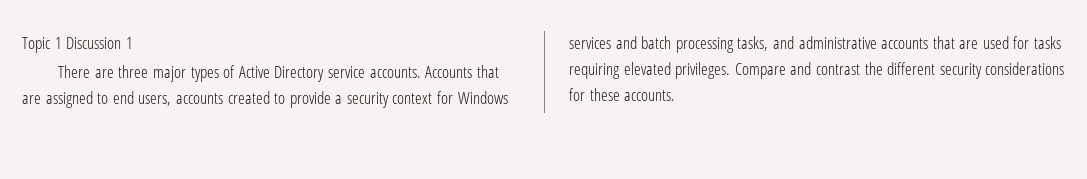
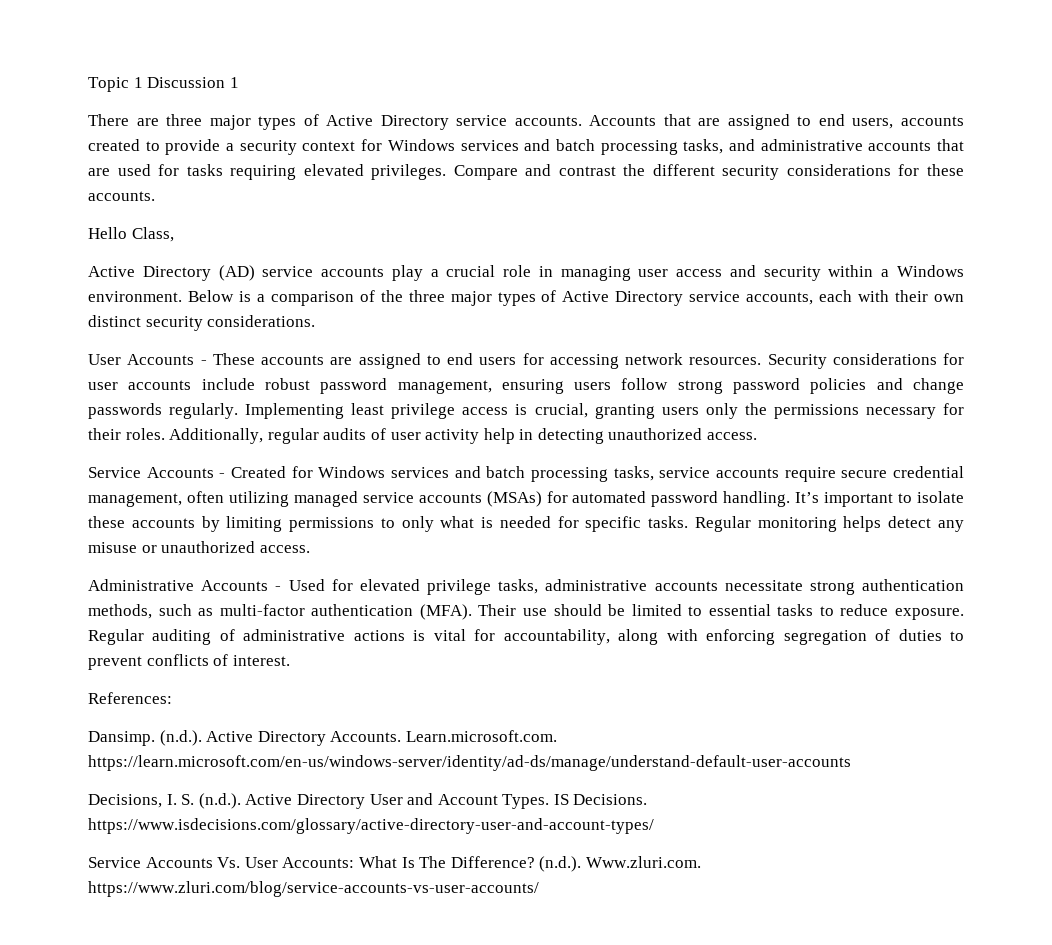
(676, 95) none -> [88,227,174,242] [88,265,964,281] [88,290,965,306] [88,315,316,331] [88,353,964,369] [88,378,964,394] [88,403,964,419] [88,428,758,444] [88,466,964,482] [88,491,965,507] [88,516,964,532] [88,541,310,553] [88,579,964,595] [88,604,964,620] [88,629,964,645] [88,654,290,670] [88,692,172,704] [88,730,557,746] [88,755,851,771] [88,793,648,809] [88,818,654,834] [88,856,701,872] [88,881,539,897] // Hello Class, // Active Directory (AD) service accounts play a crucial role in managing user access and security within a Windows environment. Below is a comparison of the three major types of Active Directory service accounts, each with their own distinct security considerations. // User Accounts - These accounts are assigned to end users for accessing network resources. Security considerations for user accounts include robust password management, ensuring users follow strong password policies and change passwords regularly. Implementing least privilege access is crucial, granting users only the permissions necessary for their roles. Additionally, regular audits of user activity help in detecting unauthorized access. // Service Accounts - Created for Windows services and batch processing tasks, service accounts require secure credential management, often utilizing managed service accounts (MSAs) for automated password handling. It’s important to isolate these accounts by limiting permissions to only what is needed for specific tasks. Regular monitoring helps detect any misuse or unauthorized access. // Administrative Accounts - Used for elevated privilege tasks, administrative accounts necessitate strong authentication methods, such as multi-factor authentication (MFA). Their use should be limited to essential tasks to reduce exposure. Regular auditing of administrative actions is vital for accountability, along with enforcing segregation of duties to prevent conflicts of interest. // References: // Dansimp. (n.d.). Active Directory Accounts. Learn.microsoft.com. https://learn.microsoft.com/en-us/windows-server/identity/ad-ds/manage/understand-default-user-accounts // Decisions, I. S. (n.d.). Active Directory User and Account Types. IS Decisions. https://www.isdecisions.com/glossary/active-directory-user-and-account-types/ // Service Accounts Vs. User Accounts: What Is The Difference? (n.d.). Www.zluri.com. https://www.zluri.com/blog/service-accounts-vs-user-accounts/

